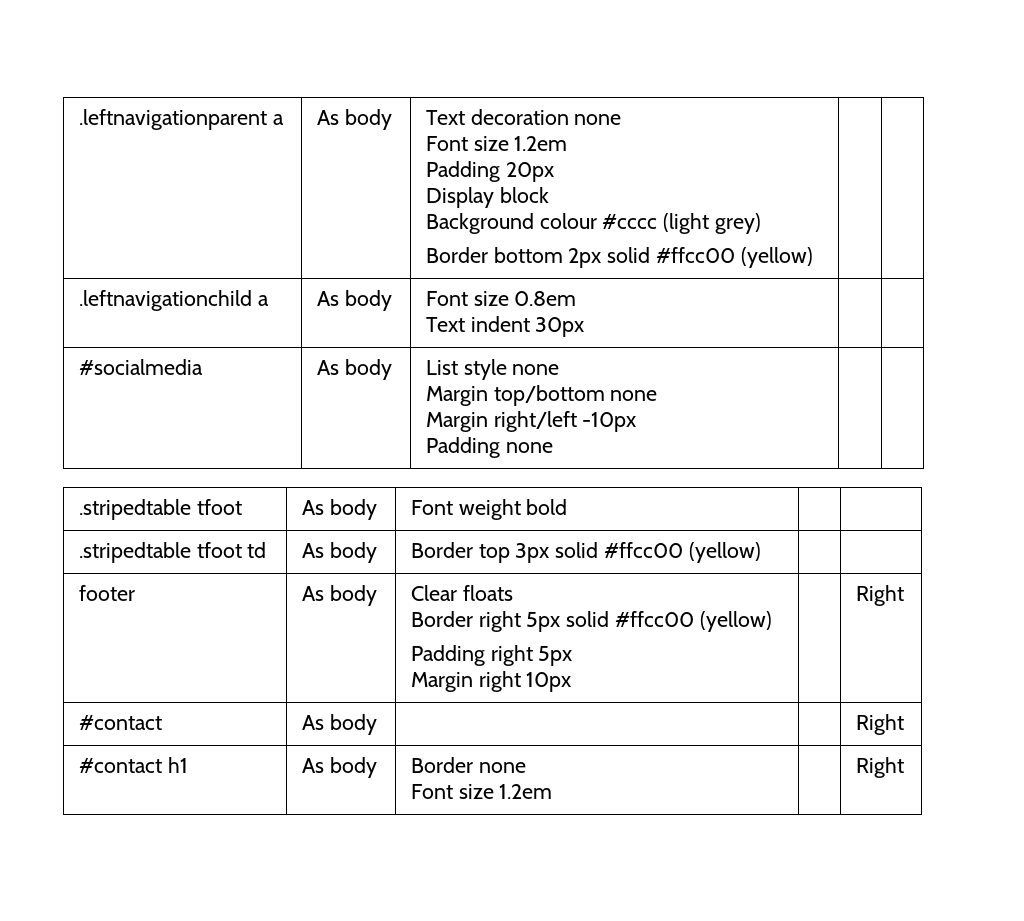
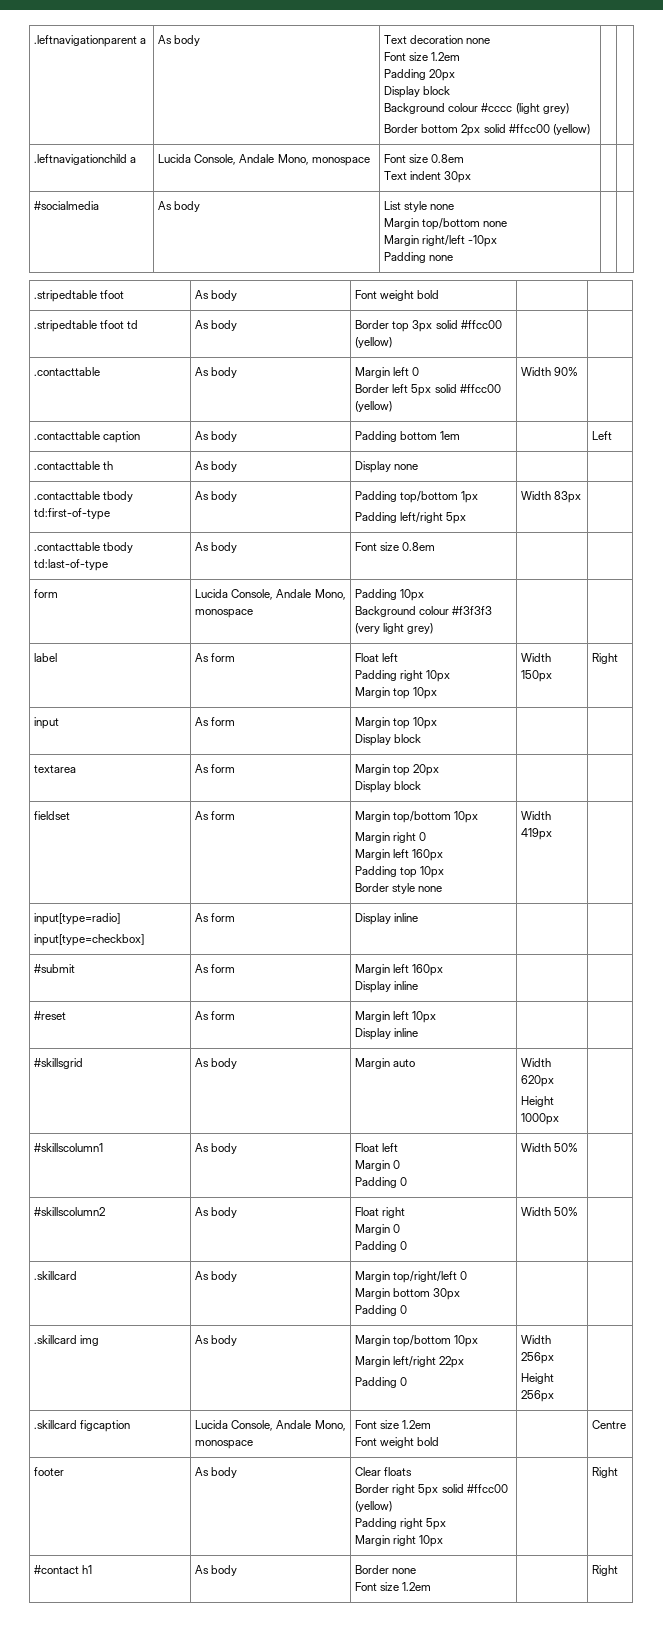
[316,290,392,311] As body -> [158,154,370,166] Lucida Console, Andale Mono, monospace
(761, 552) none -> [34,367,101,376] [195,367,238,378] [355,367,420,378] [355,384,501,396] [355,401,393,412] [521,367,579,376] [34,431,141,443] [195,431,238,442] [355,431,461,442] [592,431,613,440] [34,461,114,470] [195,461,238,472] [355,461,419,473] [34,491,134,502] [34,508,111,520] [195,491,238,502] [355,491,479,503] [355,512,467,524] [521,491,582,503] [34,542,134,553] [34,559,109,571] [195,542,238,553] [355,542,436,551] [34,589,59,598] [195,589,346,600] [195,609,254,618] [355,589,425,601] [355,606,493,617] [355,623,434,634] [34,653,58,662] [195,653,236,662] [355,653,399,662] [355,670,451,682] [355,687,438,699] [521,653,552,662] [521,670,553,682] [592,653,619,664] [34,717,60,729] [195,717,236,726] [355,717,438,729] [355,734,422,746] [34,765,77,773] [195,764,236,773] [355,764,440,776] [355,781,422,793] [34,811,71,820] [195,811,236,820] [355,811,479,823] [355,832,427,843] [355,849,444,861] [355,866,445,878] [355,883,443,894] [521,811,552,820] [521,828,553,840] [34,913,121,925] [34,934,145,946] [195,913,236,922] [355,913,419,925] [34,964,76,973] [195,964,236,973] [355,964,444,976] [355,981,419,993] [34,1011,67,1020] [195,1011,236,1020] [355,1011,437,1023] [355,1028,419,1040] [34,1058,84,1069] [195,1058,238,1069] [355,1058,416,1069] [521,1058,552,1067] [521,1075,555,1087] [521,1096,555,1107] [521,1113,560,1125] [34,1143,104,1152] [195,1143,238,1154] [355,1143,399,1152] [355,1160,401,1171] [355,1177,408,1188] [521,1143,579,1152] [34,1207,106,1216] [195,1207,238,1218] [355,1207,406,1218] [355,1224,401,1235] [355,1241,408,1252] [521,1207,579,1216] [34,1271,78,1280] [195,1271,238,1282] [355,1271,468,1283] [355,1288,461,1300] [355,1305,408,1316] [34,1335,100,1346] [195,1335,238,1346] [355,1335,479,1347] [355,1356,465,1368] [355,1377,408,1388] [521,1335,552,1344] [521,1352,555,1364] [521,1373,555,1384] [521,1390,555,1402] [34,1420,131,1432] [195,1420,346,1431] [195,1440,254,1449] [355,1420,432,1429] [355,1437,440,1448] [592,1420,627,1429] // .contacttable | As body | Margin left 0 // Border left 5px solid #ffcc00 (yellow) | Width 90% | // .contacttable caption | As body | Padding bottom 1em | | Left // .contacttable th | As body | Display none | | // .contacttable tbody td:first-of-type | As body | Padding top/bottom 1px // Padding left/right 5px | Width 83px | // .contacttable tbody td:last-of-type | As body | Font size 0.8em | | // form | Lucida Console, Andale Mono, monospace | Padding 10px // Background colour #f3f3f3 (very light grey) | | // label | As form | Float left // Padding right 10px // Margin top 10px | Width 150px | Right // input | As form | Margin top 10px // Display block | | // textarea | As form | Margin top 20px // Display block | | // fieldset | As form | Margin top/bottom 10px // Margin right 0 // Margin left 160px // Padding top 10px // Border style none | Width 419px | // input[type=radio] // input[type=checkbox] | As form | Display inline | | // #submit | As form | Margin left 160px // Display inline | | // #reset | As form | Margin left 10px // Display inline | | // #skillsgrid | As body | Margin auto | Width 620px // Height 1000px | // #skillscolumn1 | As body | Float left // Margin 0 // Padding 0 | Width 50% | // #skillscolumn2 | As body | Float right // Margin 0 // Padding 0 | Width 50% | // .skillcard | As body | Margin top/right/left 0 // Margin bottom 30px // Padding 0 | | // .skillcard img | As body | Margin top/bottom 10px // Margin left/right 22px // Padding 0 | Width 256px // Height 256px | // .skillcard figcaption | Lucida Console, Andale Mono, monospace | Font size 1.2em // Font weight bold | | Centre
[78,715,162,730] [301,714,377,735] [855,714,904,735] // #contact | As body | | | Right -> (619, 1472) none

